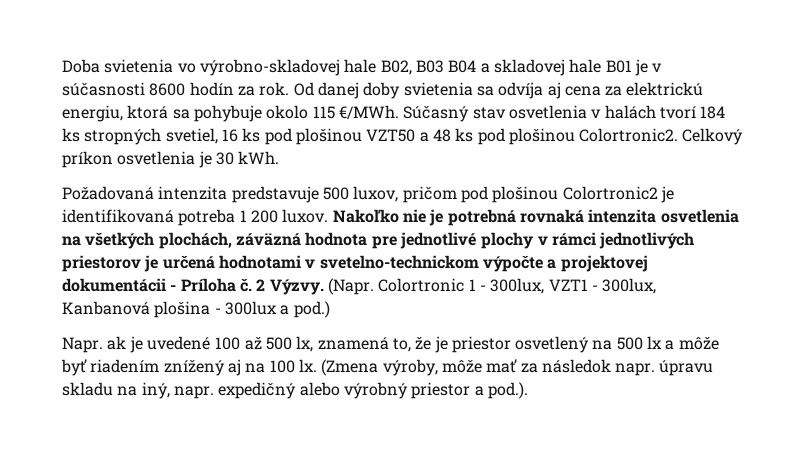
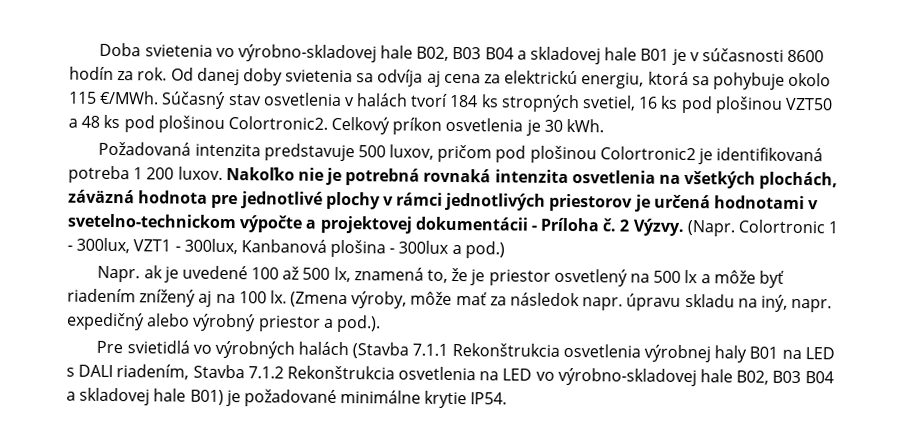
(528, 390) none -> [96,340,835,363] [66,364,834,387] [66,387,508,409] // Pre svietidlá vo výrobných halách (Stavba 7.1.1 Rekonštrukcia osvetlenia výrobnej haly B01 na LED s DALI riadením, Stavba 7.1.2 Rekonštrukcia osvetlenia na LED vo výrobno-skladovej hale B02, B03 B04 a skladovej hale B01) je požadované minimálne krytie IP54.

